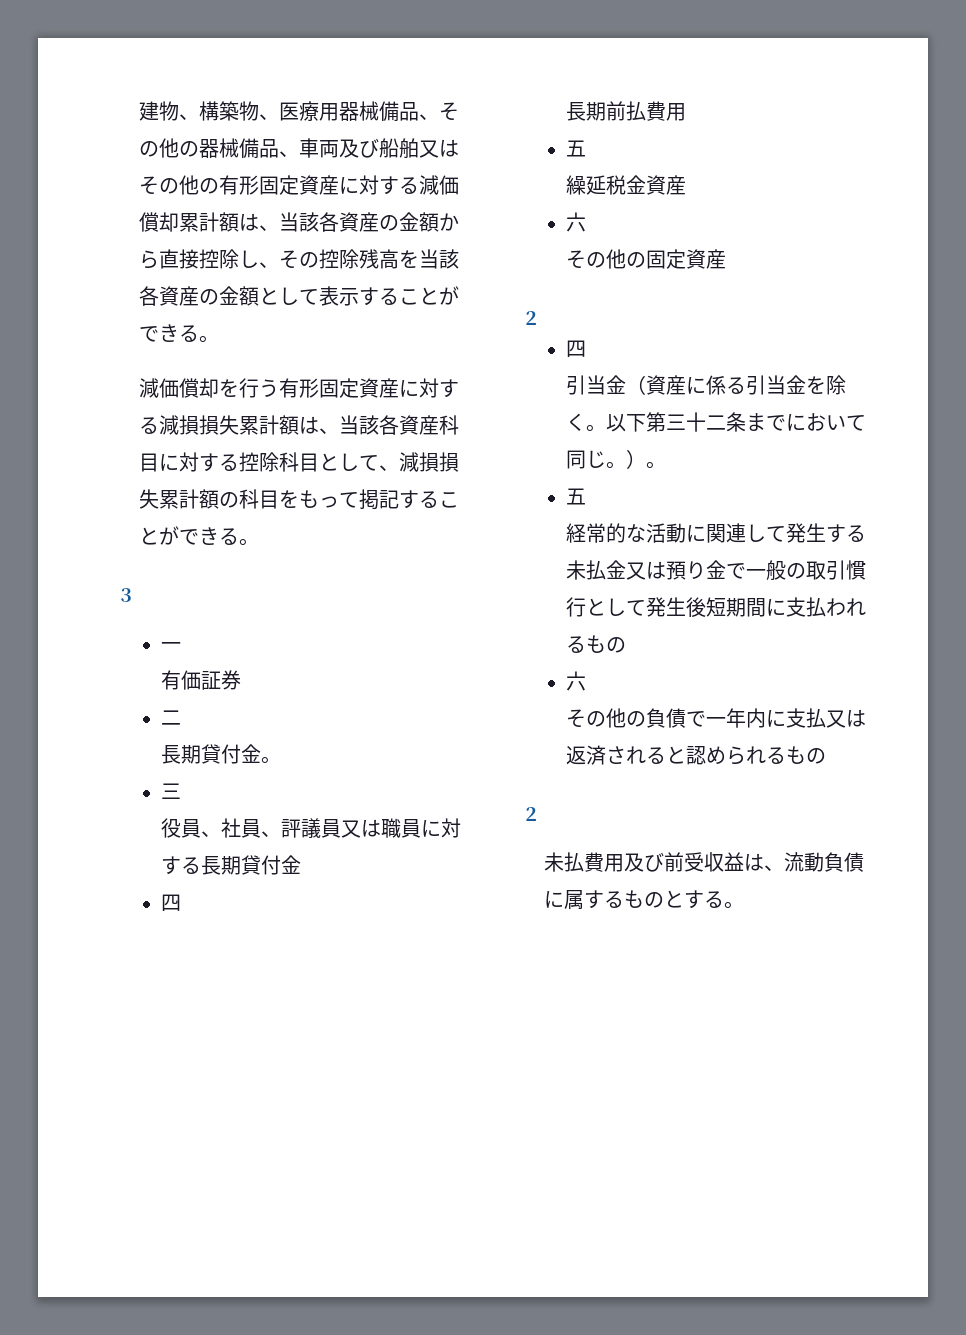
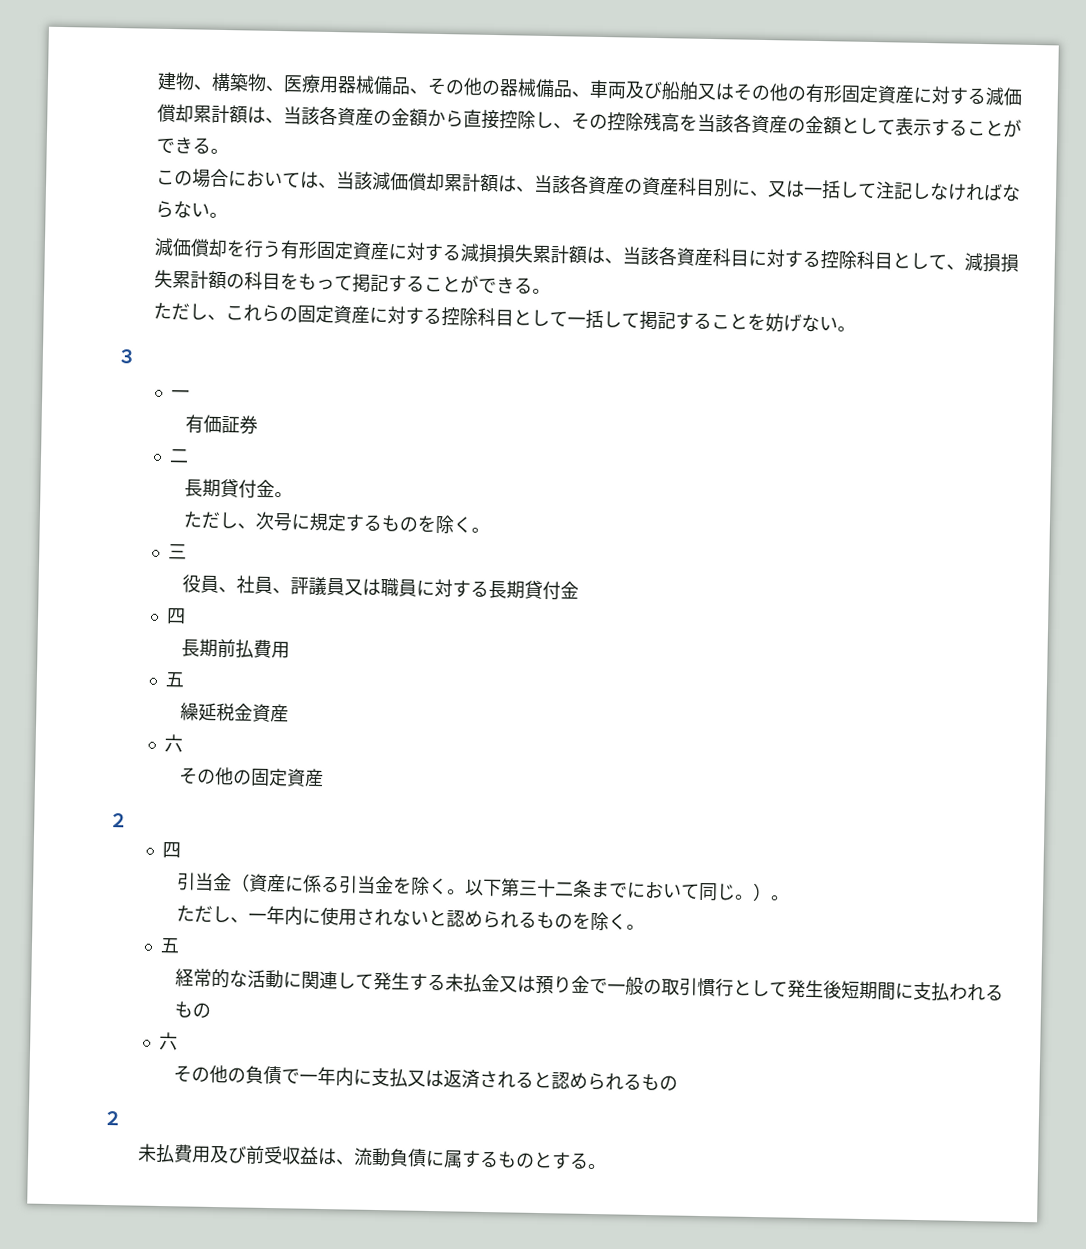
(220, 339) none -> [155,168,1021,202] [154,200,228,219] // この場合においては、当該減価償却累計額は、当該各資産の資産科目別に、又は一括して注記しなければならない。
(260, 542) none -> [152,302,856,333] // ただし、これらの固定資産に対する控除科目として一括して掲記することを妨げない。
(282, 760) none -> [183,511,491,534] // ただし、次号に規定するものを除く。
(667, 465) none -> [176,905,646,931] // ただし、一年内に使用されないと認められるものを除く。

